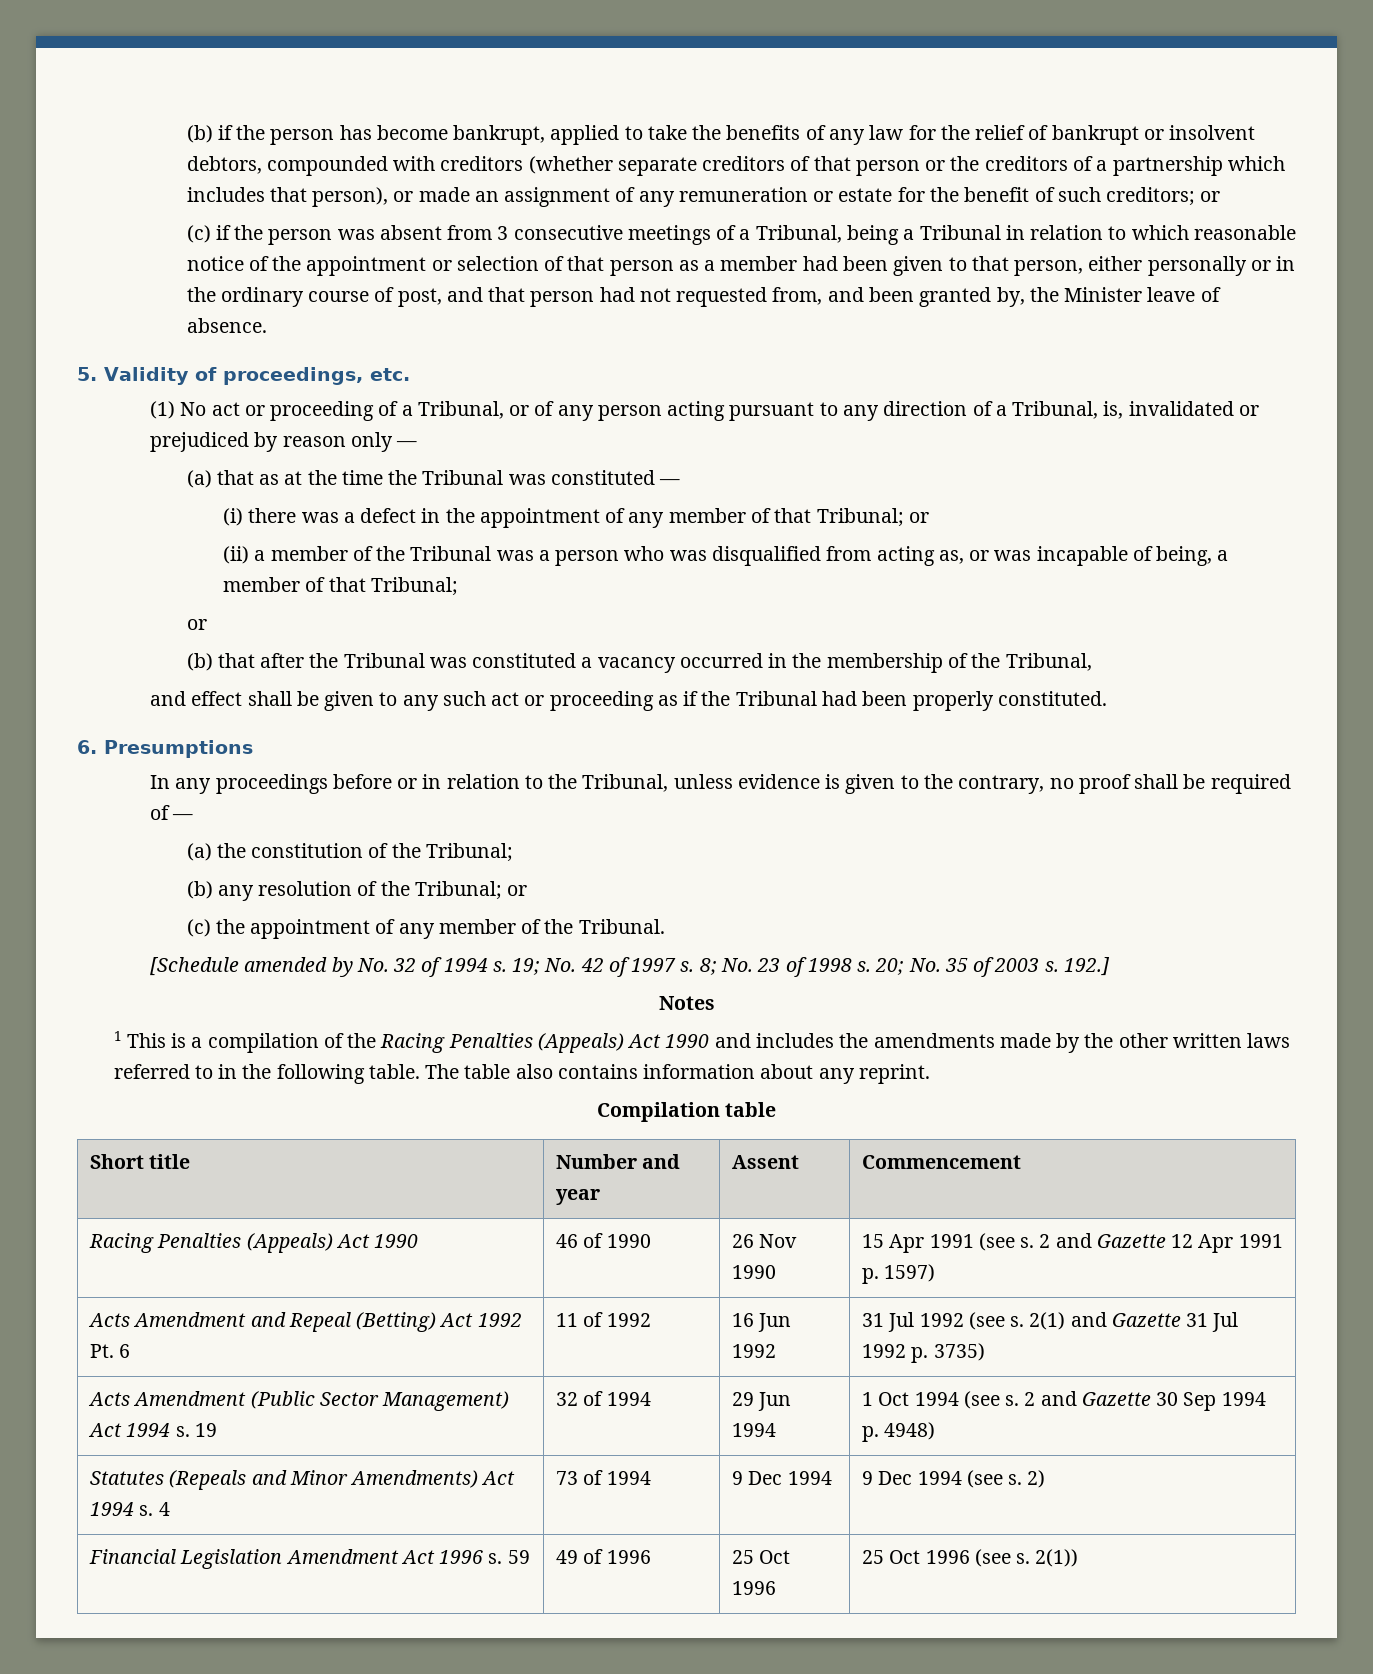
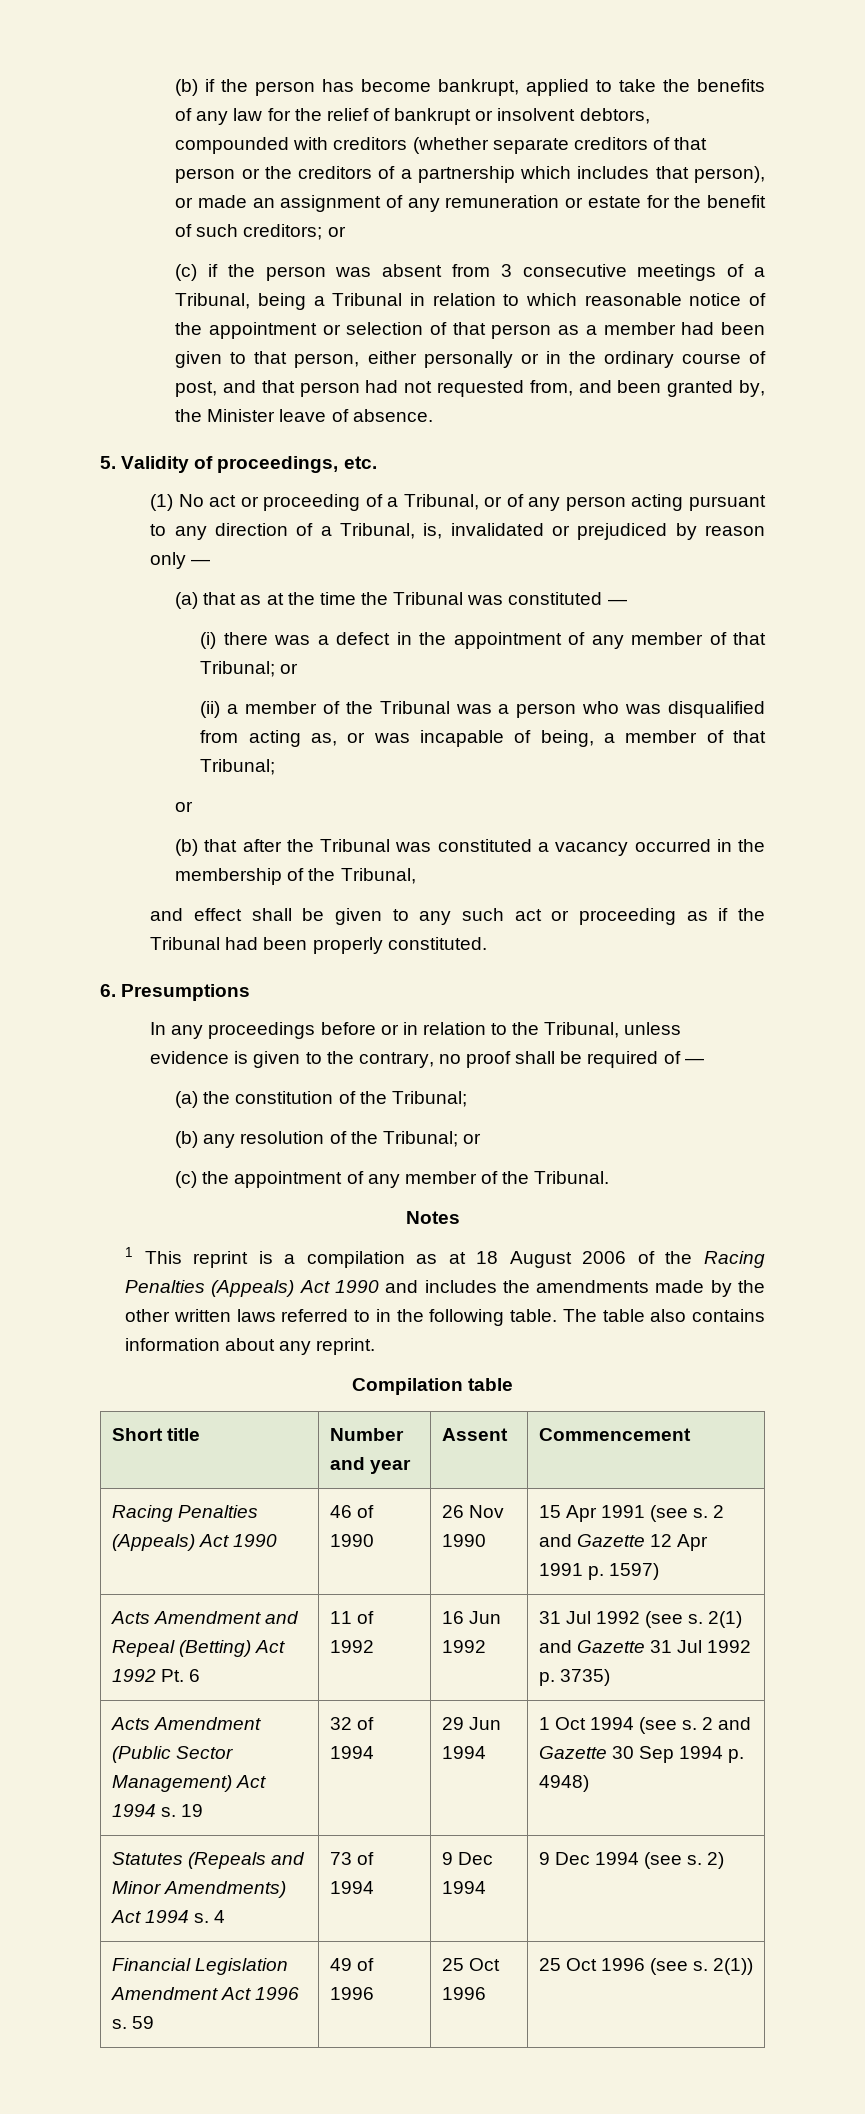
[150,957,1110,977] // [Schedule amended by No. 32 of 1994 s. 19; No. 42 of 1997 s. 8; No. 23 of 1998 s. 20; No. 35 of 2003 s. 192.] -> (610, 1177) none
(166, 1040) none -> [193,1251,249,1268] reprint
(319, 1043) none -> [416,1251,627,1268] as at 18 August 2006

